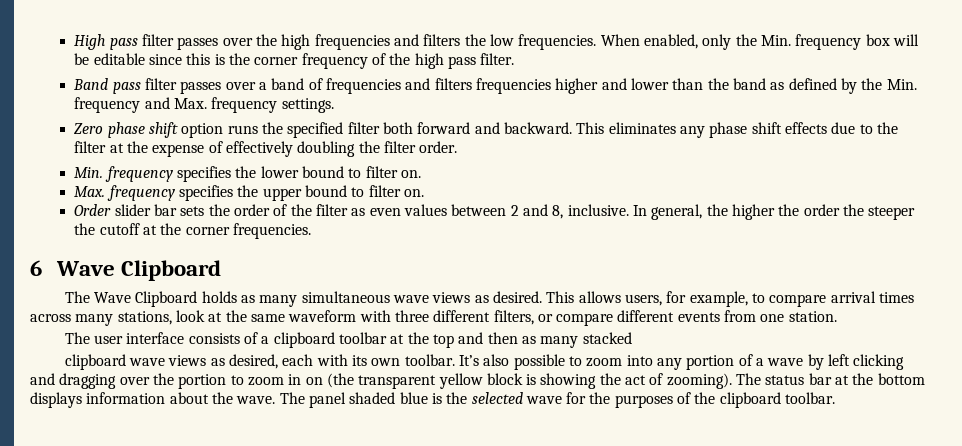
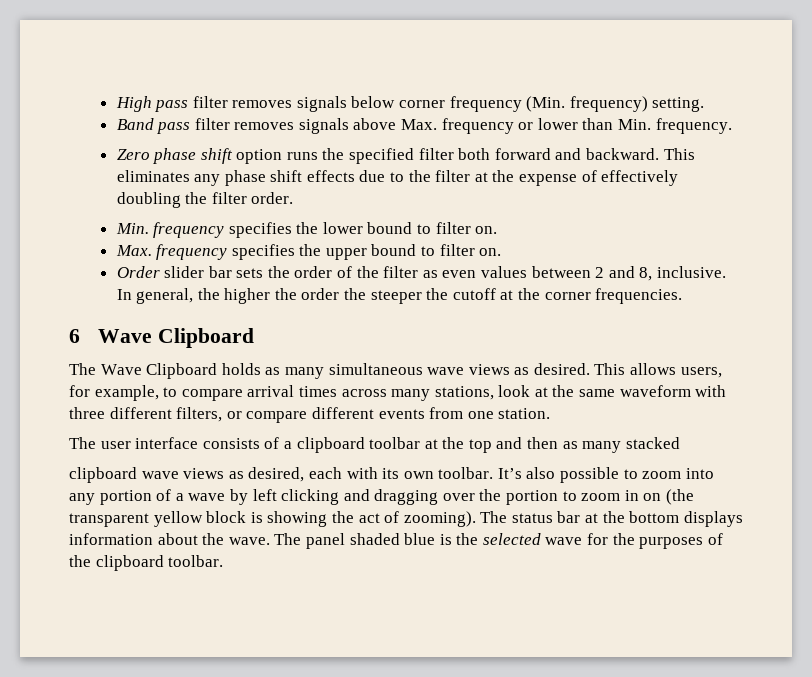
[177,34,919,50] [74,53,515,69] [73,78,917,94] [74,97,334,113] passes over the high frequencies and filters the low frequencies. When enabled, only the Min. frequency box will be editable since this is the corner frequency of the high pass filter. // Band pass filter passes over a band of frequencies and filters frequencies higher and lower than the band as defined by the Min. frequency and Max. frequency settings. -> [232,96,705,112] [116,118,732,134] removes signals below corner frequency (Min. frequency) setting. // Band pass filter removes signals above Max. frequency or lower than Min. frequency.

